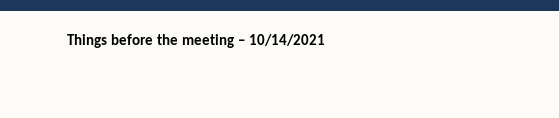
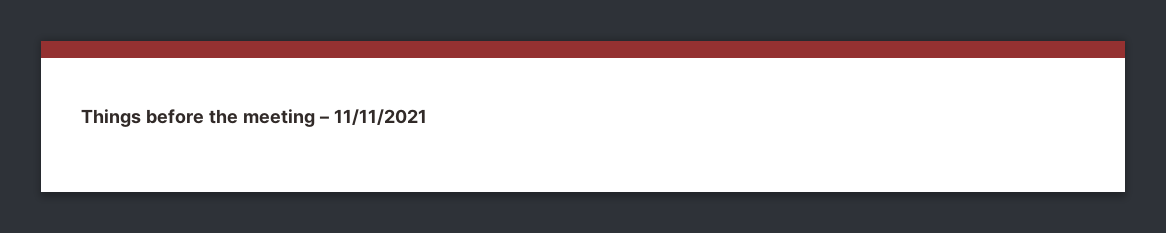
[248,34,325,46] 10/14/2021 -> [334,109,427,125] 11/11/2021

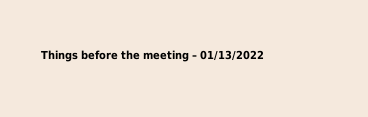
[334,109,427,125] 11/11/2021 -> [200,50,264,61] 01/13/2022

